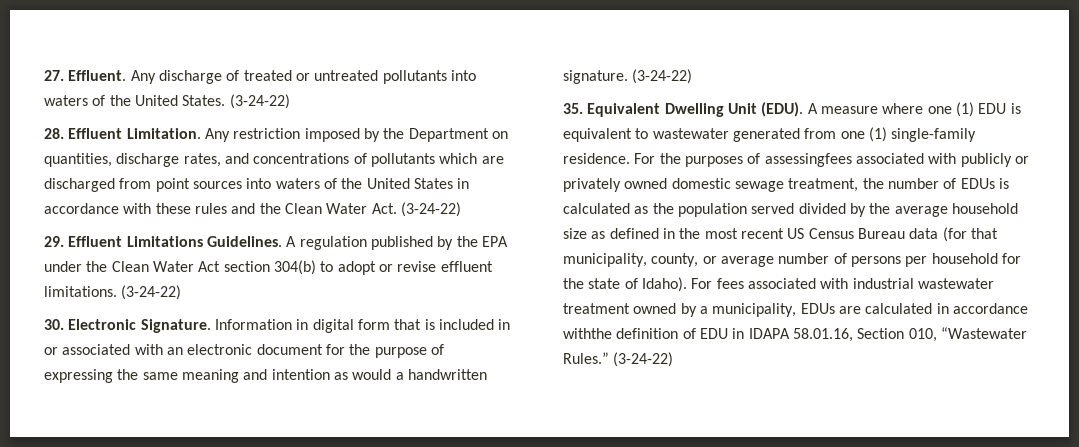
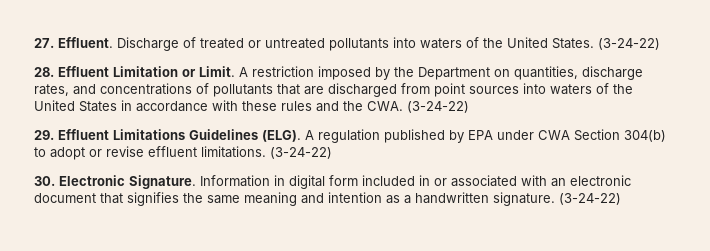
[130,70,222,84] Any discharge -> [117,37,179,51] Discharge
[126,128,230,142] Limitation. Any -> [113,66,248,77] Limitation or Limit. A
[439,153,478,164] which -> [277,84,300,95] that
[284,203,397,214] Clean Water Act. -> [367,101,403,111] CWA.
[206,236,282,247] Guidelines. -> [189,129,301,142] Guidelines (ELG).
[456,236,478,247] the -> (464, 136) none
[86,261,270,272] the Clean Water Act section -> [538,129,620,141] CWA Section
[394,319,435,330] that is -> (358, 180) none
[325,344,444,358] [44,369,113,383] for the purpose of expressing -> [100,192,179,206] that signifies
[352,369,392,380] would -> (400, 199) none
[563,102,1021,117] [563,127,977,142] [563,153,1029,167] [563,178,1009,192] [563,203,1018,217] [563,227,998,242] [563,253,1021,267] [563,277,994,292] [563,303,1028,317] [563,327,1027,342] [563,352,674,367] // 35. Equivalent Dwelling Unit (EDU). A measure where one (1) EDU is equivalent to wastewater generated from one (1) single-family residence. For the purposes of assessingfees associated with publicly or privately owned domestic sewage treatment, the number of EDUs is calculated as the population served divided by the average household size as defined in the most recent US Census Bureau data (for that municipality, county, or average number of persons per household for the state of Idaho). For fees associated with industrial wastewater treatment owned by a municipality, EDUs are calculated in accordance withthe definition of EDU in IDAPA 58.01.16, Section 010, “Wastewater Rules.” (3-24-22) -> (621, 199) none

